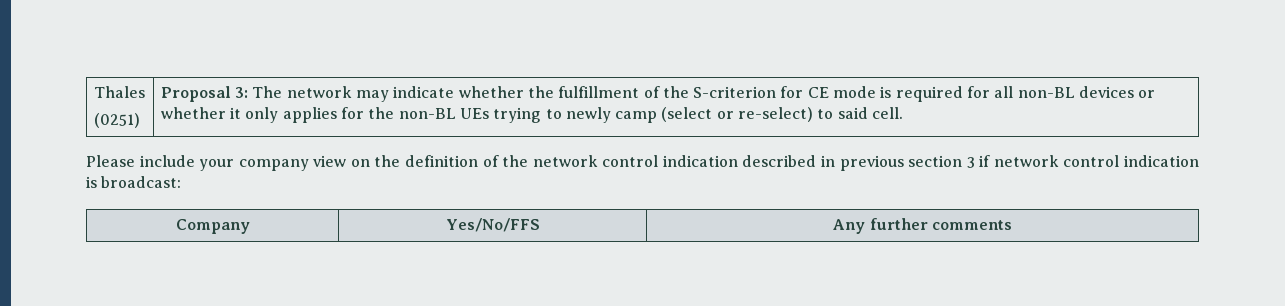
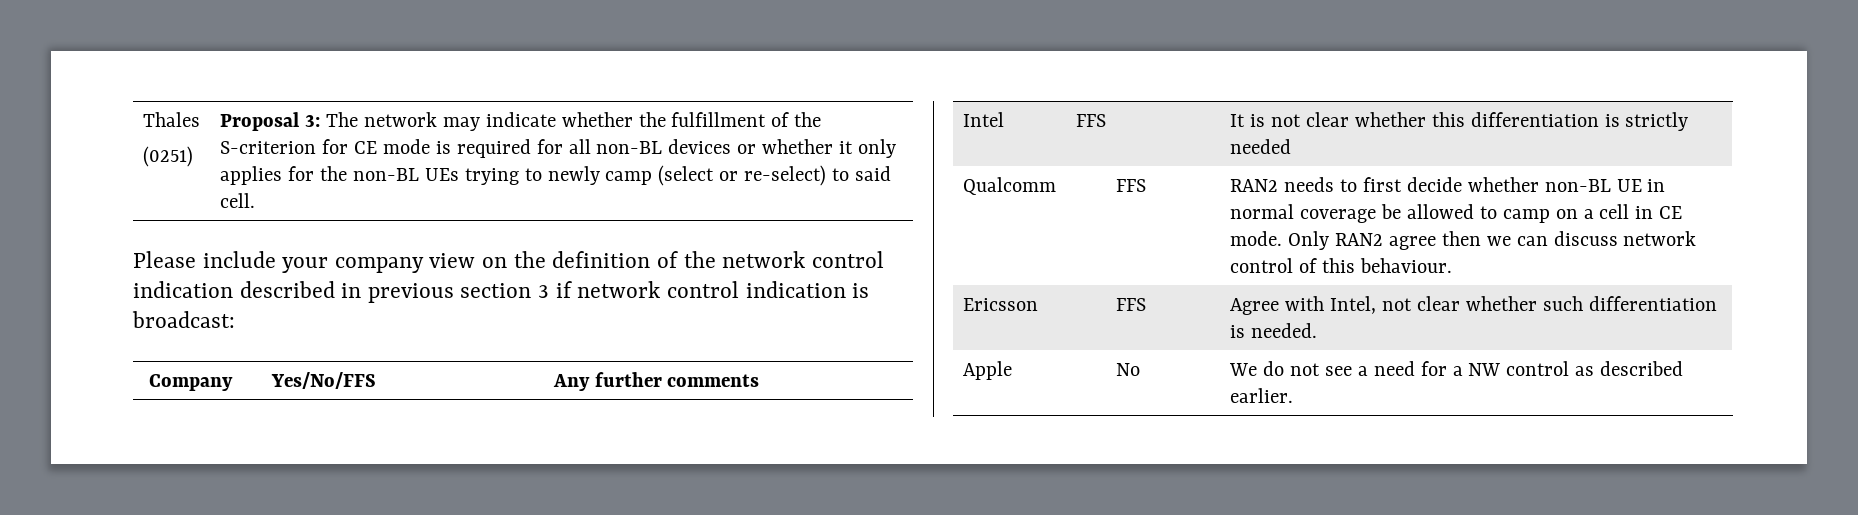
(1012, 225) none -> [962,112,1004,127] [1075,114,1106,127] [1229,112,1689,131] [1229,139,1291,154] [962,177,1056,195] [1116,179,1147,192] [1229,177,1666,192] [1229,204,1683,223] [1229,231,1697,250] [1229,258,1452,273] [962,298,1038,311] [1116,298,1147,311] [1229,296,1717,315] [1229,323,1317,338] [962,361,1012,380] [1116,363,1141,376] [1228,361,1684,376] [1229,388,1293,403] // Intel | FFS | It is not clear whether this differentiation is strictly needed // Qualcomm | FFS | RAN2 needs to first decide whether non-BL UE in normal coverage be allowed to camp on a cell in CE mode. Only RAN2 agree then we can discuss network control of this behaviour. // Ericsson | FFS | Agree with Intel, not clear whether such differentiation is needed. // Apple | No | We do not see a need for a NW control as described earlier.

